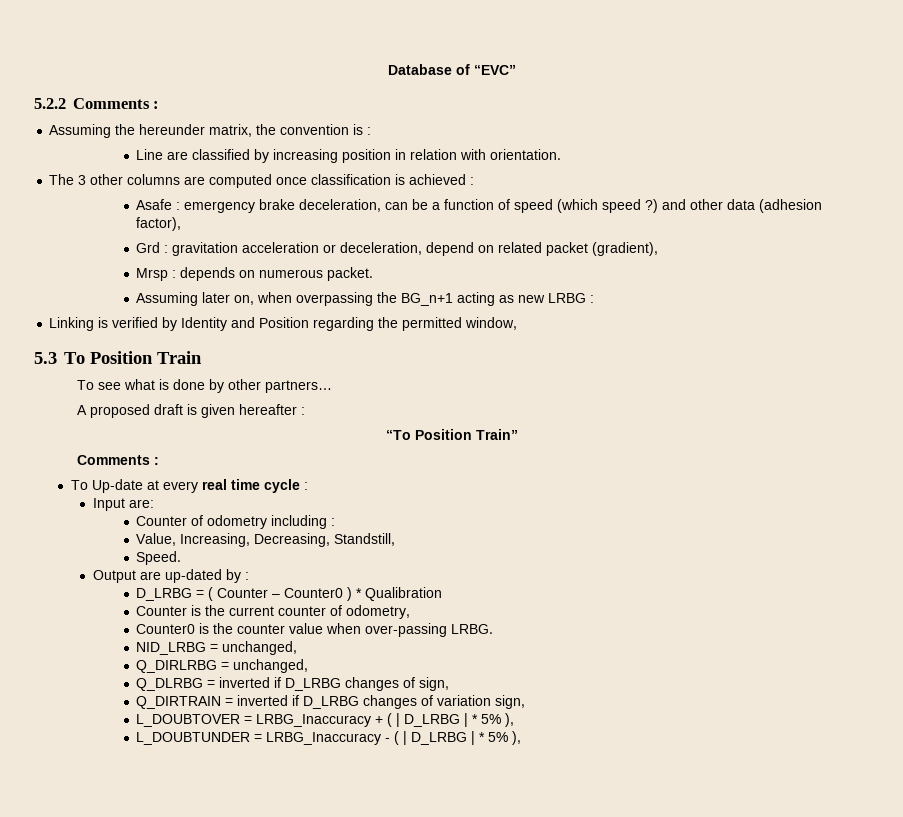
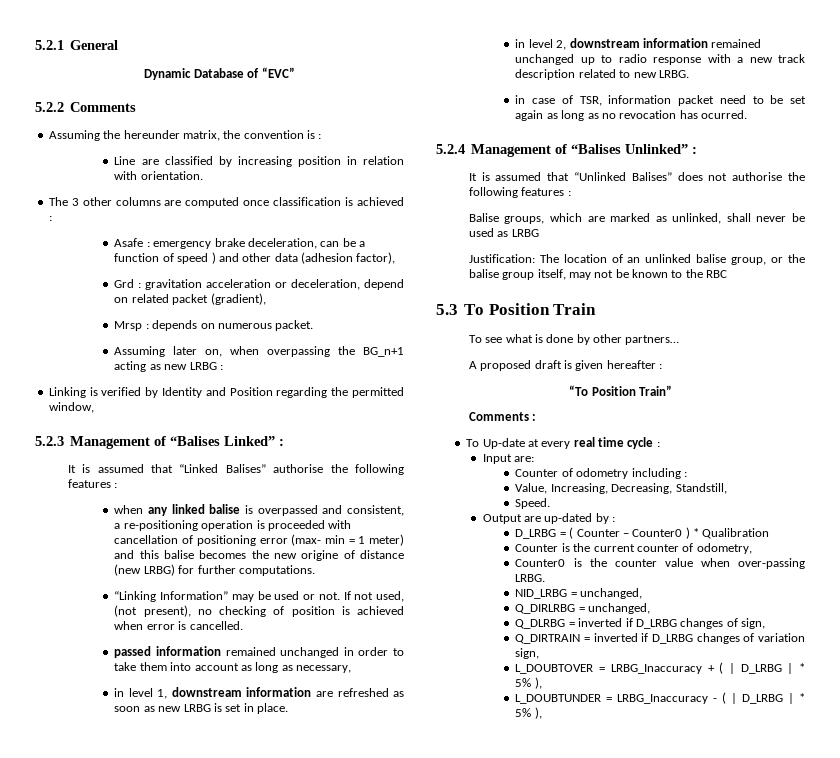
(387, 69) none -> [35,40,119,50] [144,68,192,80] 5.2.1 General // Dynamic
[153,101,160,109] : -> (137, 107) none
[557,199,659,213] (which speed ?) -> [211,252,216,264] )
(518, 323) none -> [35,436,285,449] [67,464,404,475] [67,479,118,488] [114,504,404,516] [114,520,352,531] [114,534,405,546] [114,550,405,561] [114,564,315,576] [114,591,405,602] [114,605,404,617] [114,621,243,630] [114,646,404,658] [114,662,352,673] [114,687,405,699] [114,703,289,714] [515,38,762,50] [515,54,806,65] [515,69,689,80] [515,95,806,106] [515,110,748,121] [436,144,698,157] [468,172,805,181] [468,187,571,198] [468,213,805,224] [468,228,539,237] [468,254,805,265] [468,269,728,280] // 5.2.3 Management of “Balises Linked” : // It is assumed that “Linked Balises” authorise the following features : // when any linked balise is overpassed and consistent, a re-positioning operation is proceeded with cancellation of positioning error (max- min = 1 meter) and this balise becomes the new origine of distance (new LRBG) for further computations. // “Linking Information” may be used or not. If not used, (not present), no checking of position is achieved when error is cancelled. // passed information remained unchanged in order to take them into account as long as necessary, // in level 1, downstream information are refreshed as soon as new LRBG is set in place. // in level 2, downstream information remained unchanged up to radio response with a new track description related to new LRBG. // in case of TSR, information packet need to be set again as long as no revocation has ocurred. // 5.2.4 Management of “Balises Unlinked” : // It is assumed that “Unlinked Balises” does not authorise the following features : // Balise groups, which are marked as unlinked, shall never be used as LRBG // Justification: The location of an unlinked balise group, or the balise group itself, may not be known to the RBC

